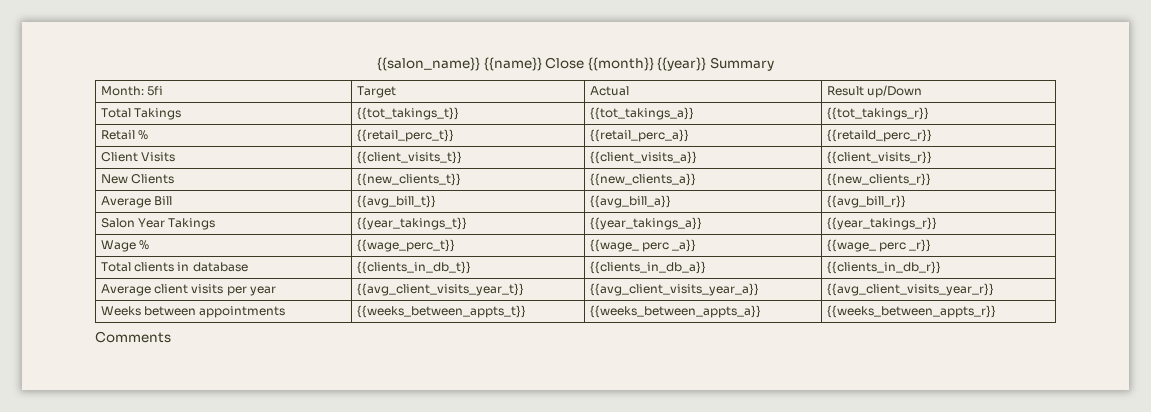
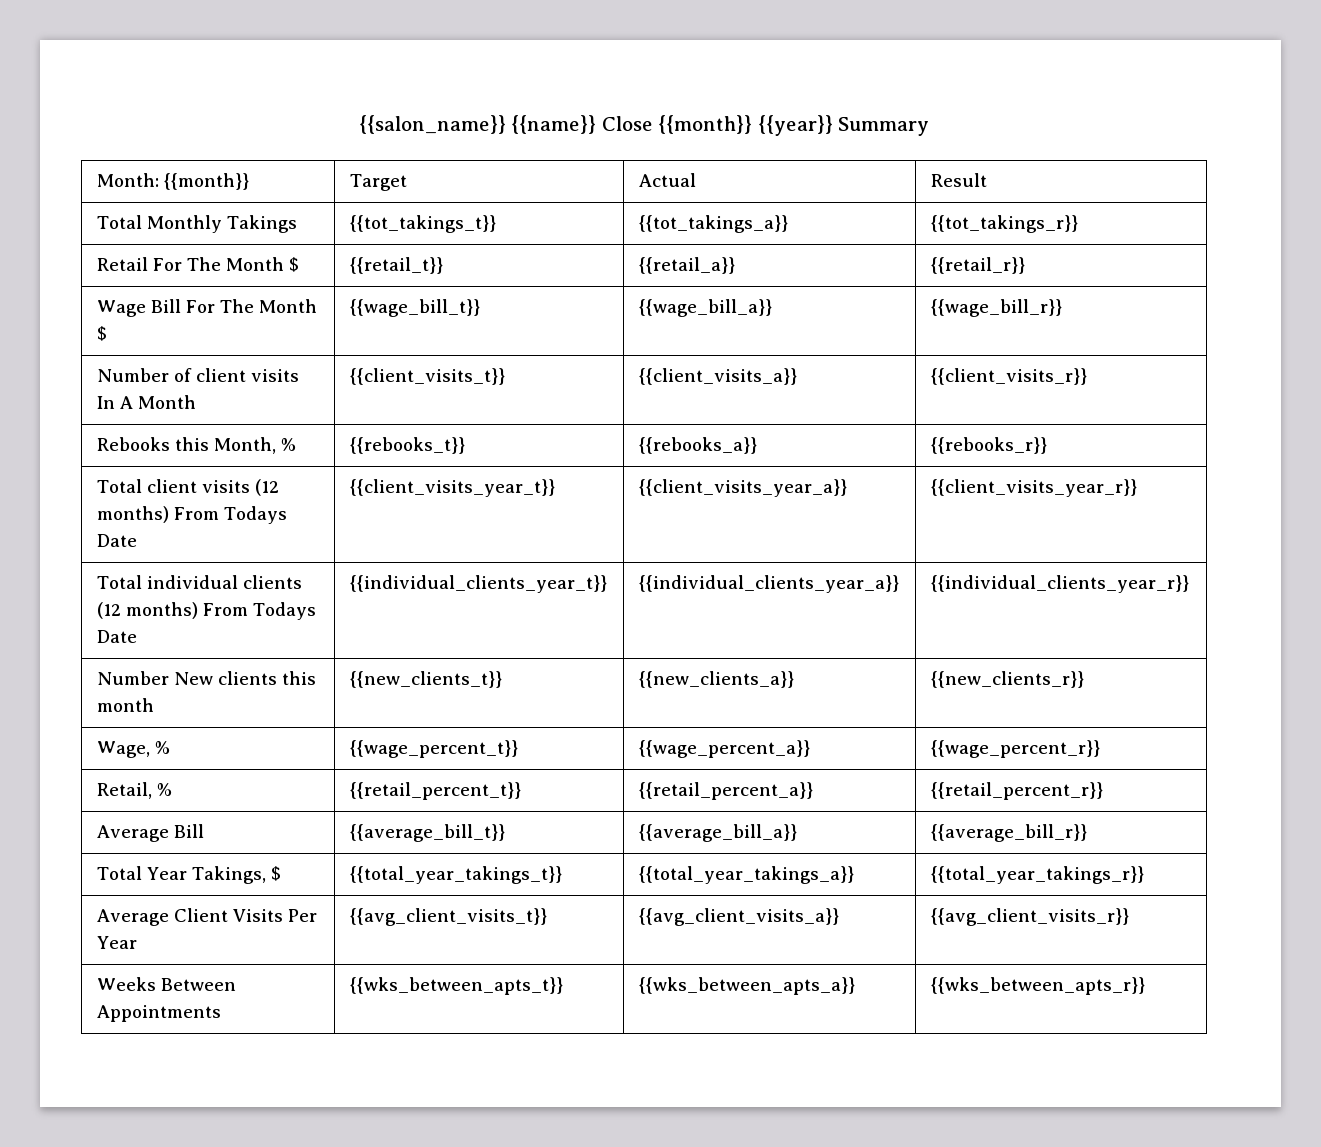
[147,86,164,96] 5fi -> [163,173,249,190] {{month}}
[867,85,923,98] [100,108,131,118] up/Down // Total -> [96,215,222,233] // Total Monthly
[138,130,149,140] [356,129,454,142] [589,129,689,142] [826,129,932,142] [100,152,176,162] [356,151,462,164] [589,151,697,164] [826,151,932,164] [100,174,175,184] [356,173,461,186] [589,173,696,186] [826,173,931,186] [100,196,173,208] [356,195,436,208] [589,195,671,208] [826,195,906,208] [100,218,216,230] [356,217,467,230] [589,217,702,230] [826,217,937,230] [100,240,150,252] [356,239,455,252] [589,239,697,252] [826,239,932,252] [100,262,248,272] [356,261,471,274] [589,261,706,274] [826,261,941,274] [100,284,276,296] [356,283,524,296] [589,283,759,296] [826,283,994,296] [100,306,286,318] [356,305,526,318] [589,305,761,318] [826,305,996,318] [95,331,171,343] % | {{retail_perc_t}} | {{retail_perc_a}} | {{retaild_perc_r}} // Client Visits | {{client_visits_t}} | {{client_visits_a}} | {{client_visits_r}} // New Clients | {{new_clients_t}} | {{new_clients_a}} | {{new_clients_r}} // Average Bill | {{avg_bill_t}} | {{avg_bill_a}} | {{avg_bill_r}} // Salon Year Takings | {{year_takings_t}} | {{year_takings_a}} | {{year_takings_r}} // Wage % | {{wage_perc_t}} | {{wage_ perc _a}} | {{wage_ perc _r}} // Total clients in database | {{clients_in_db_t}} | {{clients_in_db_a}} | {{clients_in_db_r}} // Average client visits per year | {{avg_client_visits_year_t}} | {{avg_client_visits_year_a}} | {{avg_client_visits_year_r}} // Weeks between appointments | {{weeks_between_appts_t}} | {{weeks_between_appts_a}} | {{weeks_between_appts_r}} // Comments -> [152,257,299,272] [349,257,443,274] [638,257,735,274] [930,257,1025,274] [96,299,317,317] [96,326,107,341] [349,299,480,317] [638,299,772,317] [930,299,1062,317] [96,368,299,382] [96,395,196,409] [349,368,505,385] [638,368,797,385] [930,368,1087,385] [96,437,296,454] [349,437,465,454] [638,437,757,454] [930,437,1047,454] [96,479,279,496] [96,506,287,524] [96,534,137,547] [349,479,555,497] [638,479,847,497] [930,479,1137,497] [96,575,302,589] [96,602,316,620] [96,630,137,643] [349,575,607,593] [638,575,899,593] [930,575,1189,593] [96,671,316,685] [96,698,154,712] [349,671,502,688] [638,671,794,688] [930,671,1084,688] [96,741,170,758] [349,740,518,758] [638,740,810,758] [930,740,1100,758] [96,782,172,799] [349,782,521,800] [638,782,813,800] [930,782,1103,800] [96,824,204,842] [349,824,505,842] [638,824,797,842] [930,824,1087,842] [96,866,281,884] [349,866,562,884] [638,866,854,884] [930,866,1144,884] [96,908,317,926] [96,936,137,949] [349,908,547,926] [638,908,839,926] [930,908,1129,926] [96,977,236,991] [96,1005,221,1022] [349,977,563,995] [638,977,855,995] [930,977,1145,995] For The Month $ | {{retail_t}} | {{retail_a}} | {{retail_r}} // Wage Bill For The Month $ | {{wage_bill_t}} | {{wage_bill_a}} | {{wage_bill_r}} // Number of client visits In A Month | {{client_visits_t}} | {{client_visits_a}} | {{client_visits_r}} // Rebooks this Month, % | {{rebooks_t}} | {{rebooks_a}} | {{rebooks_r}} // Total client visits (12 months) From Todays Date | {{client_visits_year_t}} | {{client_visits_year_a}} | {{client_visits_year_r}} // Total individual clients (12 months) From Todays Date | {{individual_clients_year_t}} | {{individual_clients_year_a}} | {{individual_clients_year_r}} // Number New clients this month | {{new_clients_t}} | {{new_clients_a}} | {{new_clients_r}} // Wage, % | {{wage_percent_t}} | {{wage_percent_a}} | {{wage_percent_r}} // Retail, % | {{retail_percent_t}} | {{retail_percent_a}} | {{retail_percent_r}} // Average Bill | {{average_bill_t}} | {{average_bill_a}} | {{average_bill_r}} // Total Year Takings, $ | {{total_year_takings_t}} | {{total_year_takings_a}} | {{total_year_takings_r}} // Average Client Visits Per Year | {{avg_client_visits_t}} | {{avg_client_visits_a}} | {{avg_client_visits_r}} // Weeks Between Appointments | {{wks_between_apts_t}} | {{wks_between_apts_a}} | {{wks_between_apts_r}}

